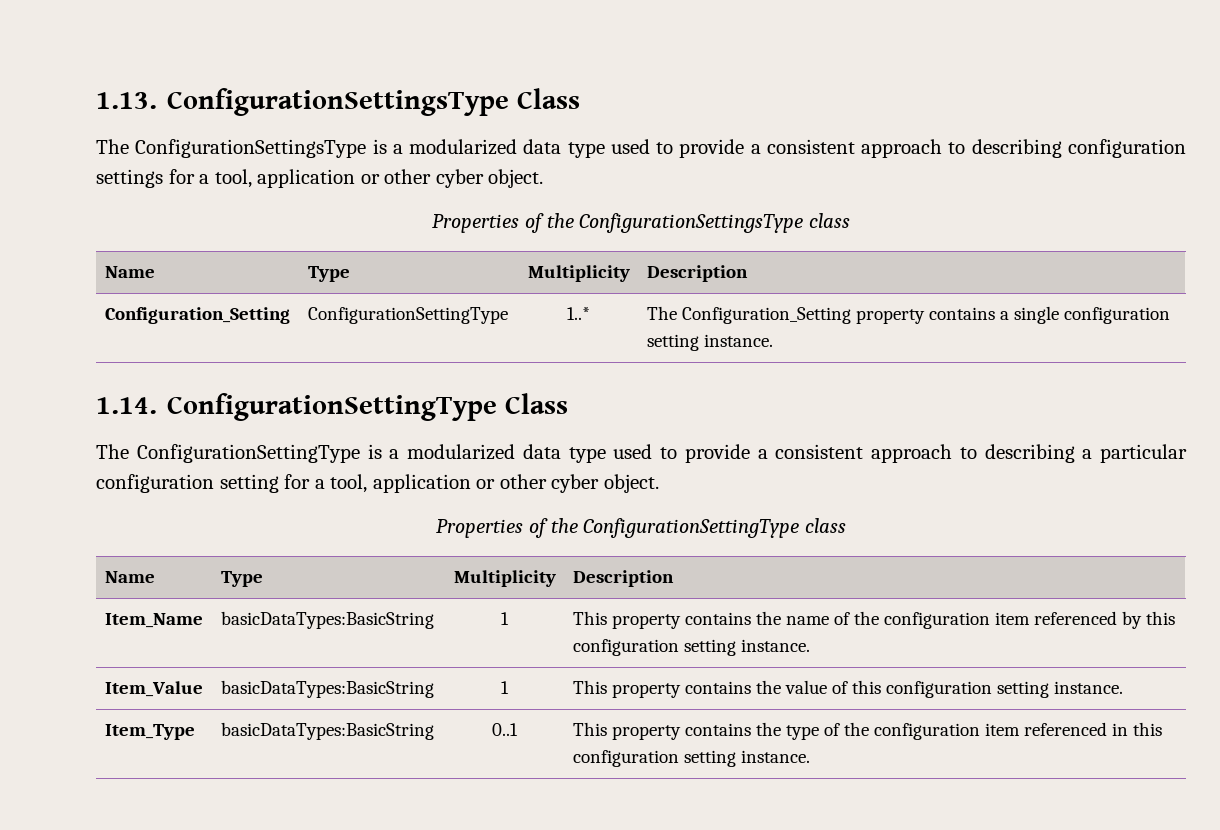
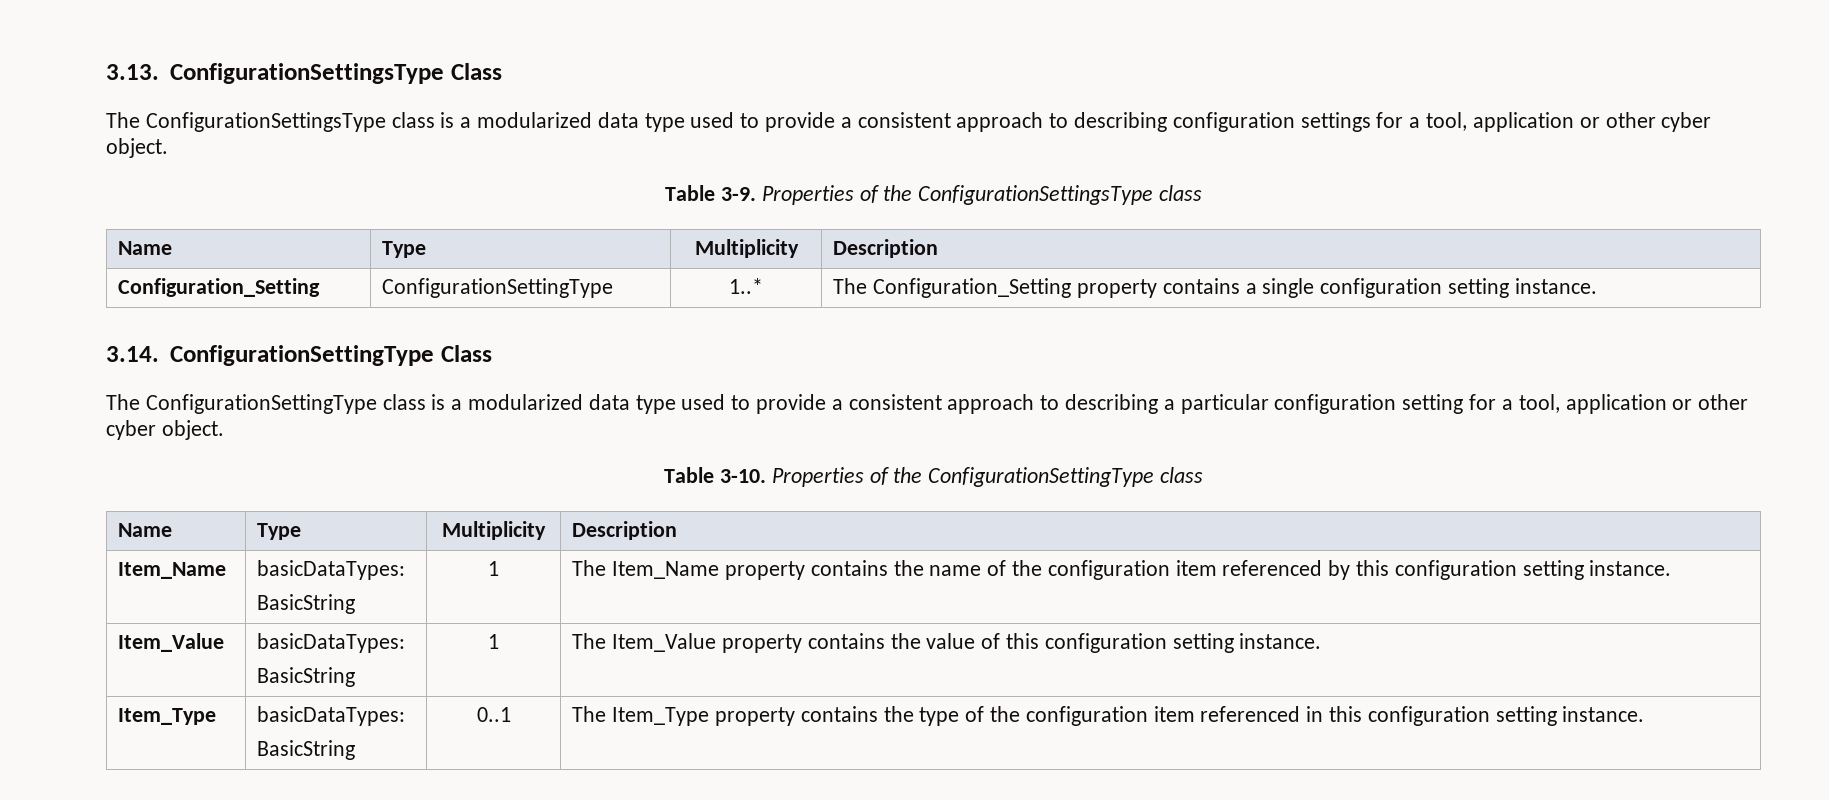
[96,92,157,109] 1.13. -> [106,64,159,80] 3.13.
(367, 148) none -> [391,112,435,128] class
(544, 178) none -> [665,185,756,201] Table 3-9.
[96,397,157,414] 1.14. -> [106,346,159,362] 3.14.
(360, 453) none -> [382,394,426,410] class
(659, 483) none -> [664,467,766,483] Table 3-10.
[220,611,434,629] [501,612,509,625] [572,611,607,625] basicDataTypes:BasicString | 1 | This -> [257,560,406,580] [257,594,356,614] [488,561,499,576] [572,560,720,579] basicDataTypes: // BasicString | 1 | The Item_Name
[220,680,434,698] [501,681,509,694] [572,680,607,694] basicDataTypes:BasicString | 1 | This -> [257,633,406,653] [257,667,356,687] [488,634,499,649] [572,633,717,652] basicDataTypes: // BasicString | 1 | The Item_Value
[220,722,434,740] basicDataTypes:BasicString -> [257,706,406,726] [257,740,356,760] basicDataTypes: // BasicString
[572,722,607,736] This -> [572,706,710,726] The Item_Type

